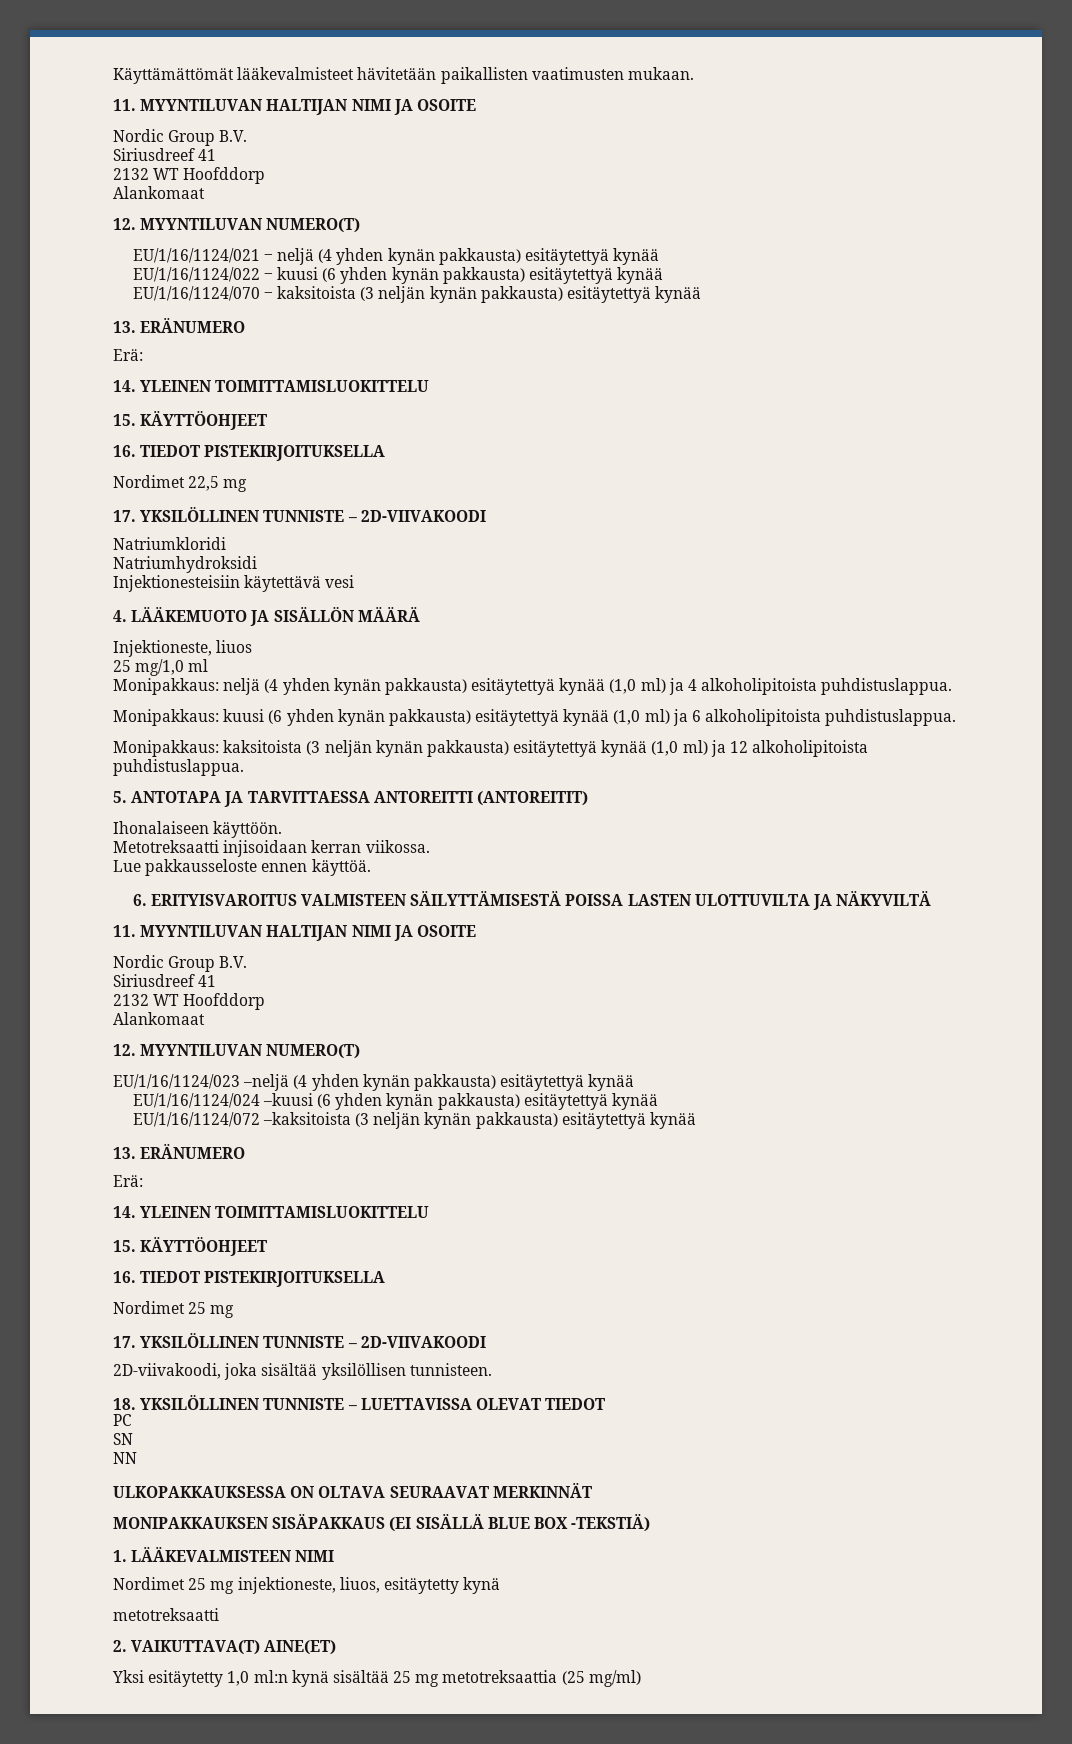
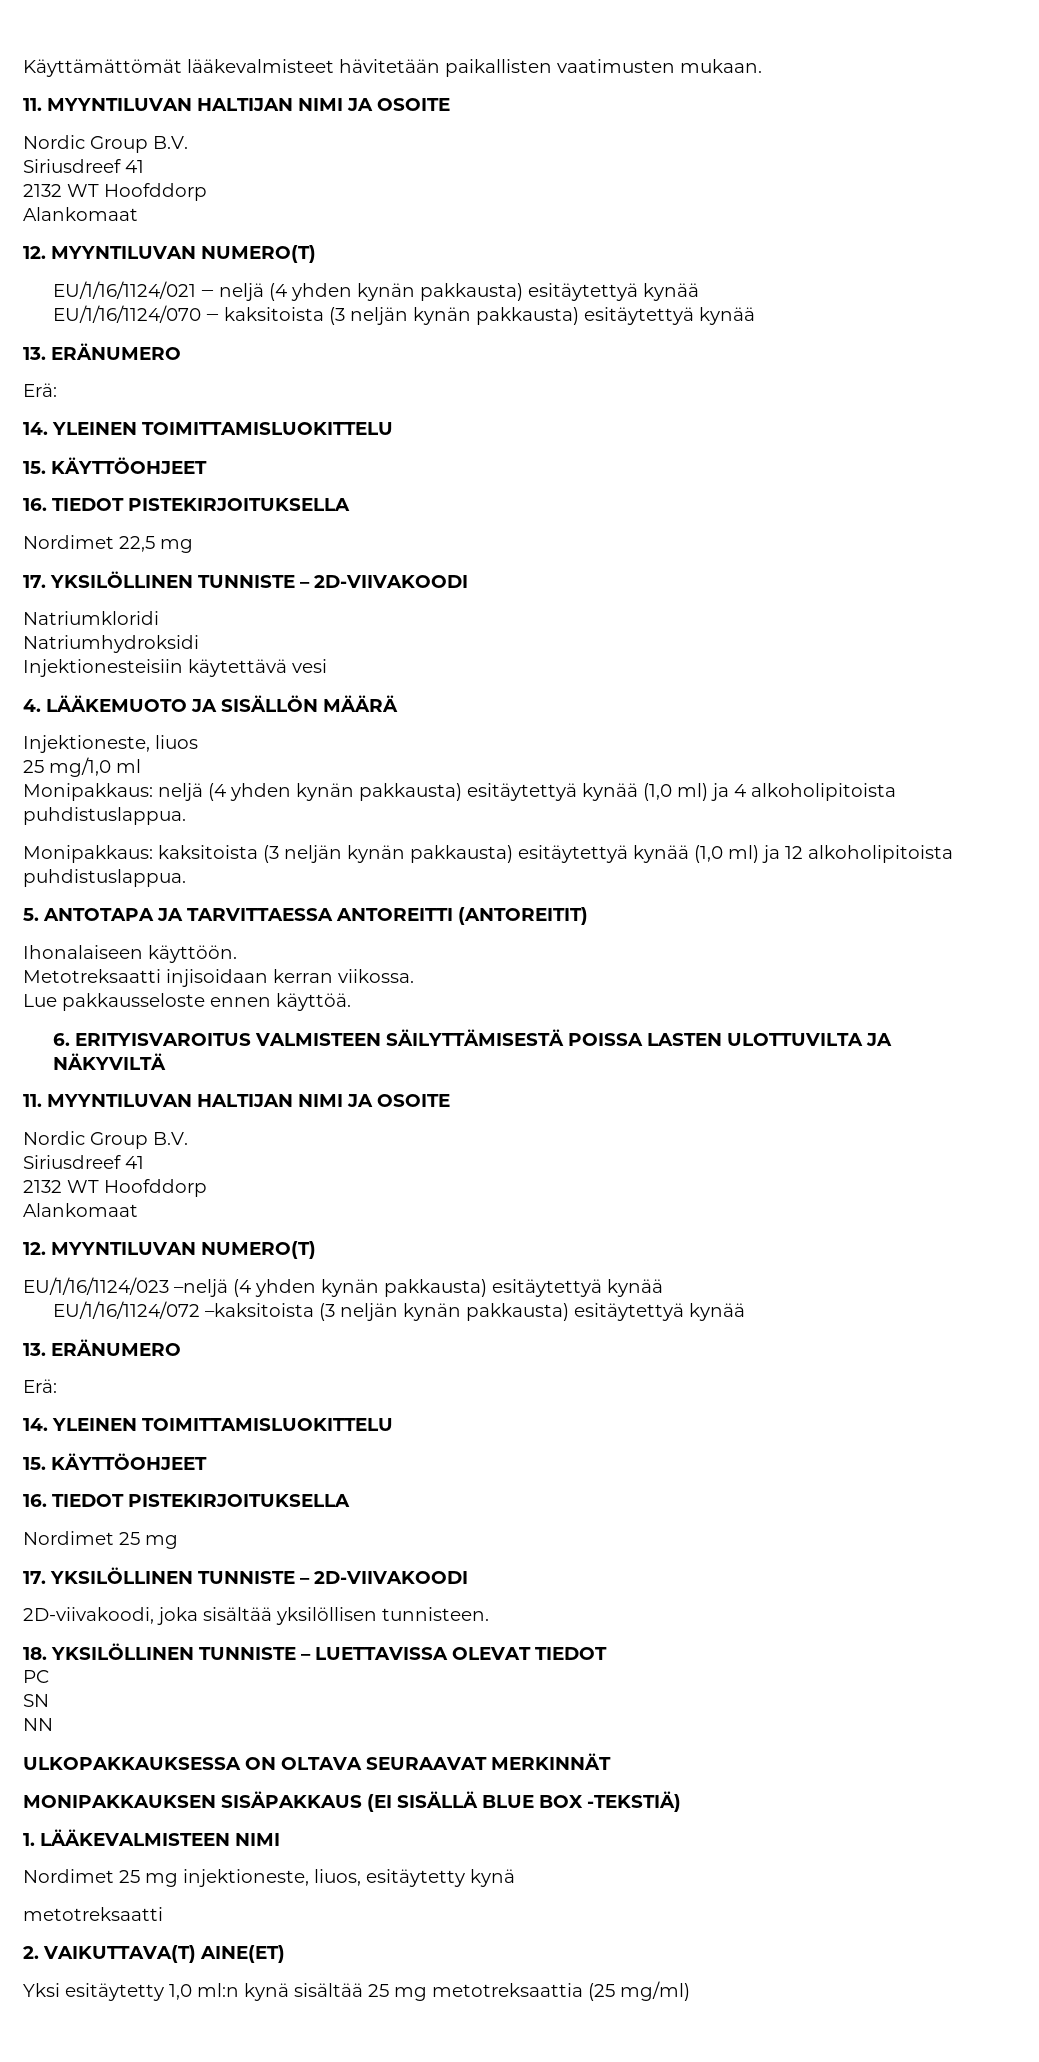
[132,267,664,284] // EU/1/16/1124/022 ‒ kuusi (6 yhden kynän pakkausta) esitäytettyä kynää -> (700, 292) none
[113,709,957,726] // Monipakkaus: kuusi (6 yhden kynän pakkausta) esitäytettyä kynää (1,0 ml) ja 6 alkoholipitoista puhdistuslappua. -> (186, 816) none
[132,1093,658,1110] // EU/1/16/1124/024 –kuusi (6 yhden kynän pakkausta) esitäytettyä kynää -> (663, 1288) none

